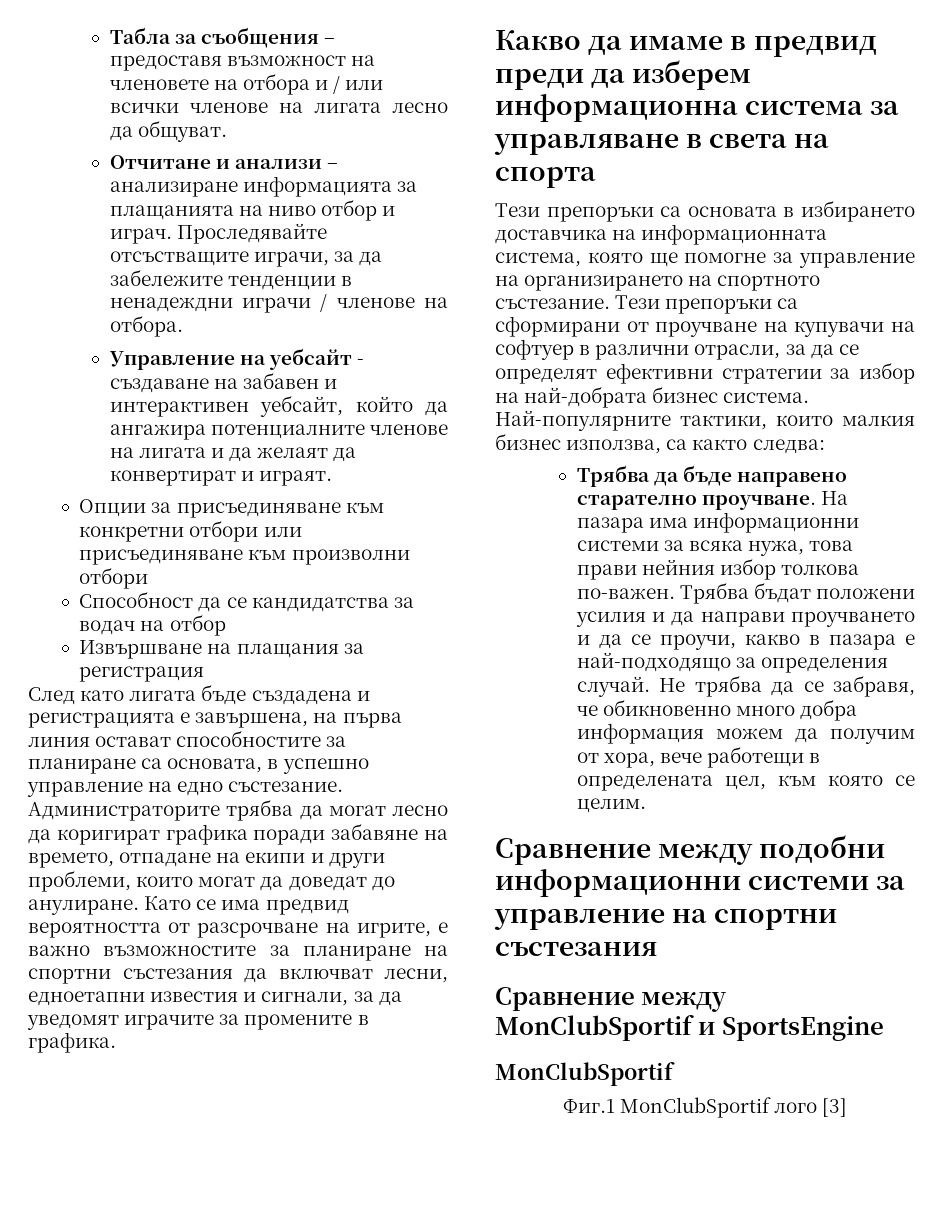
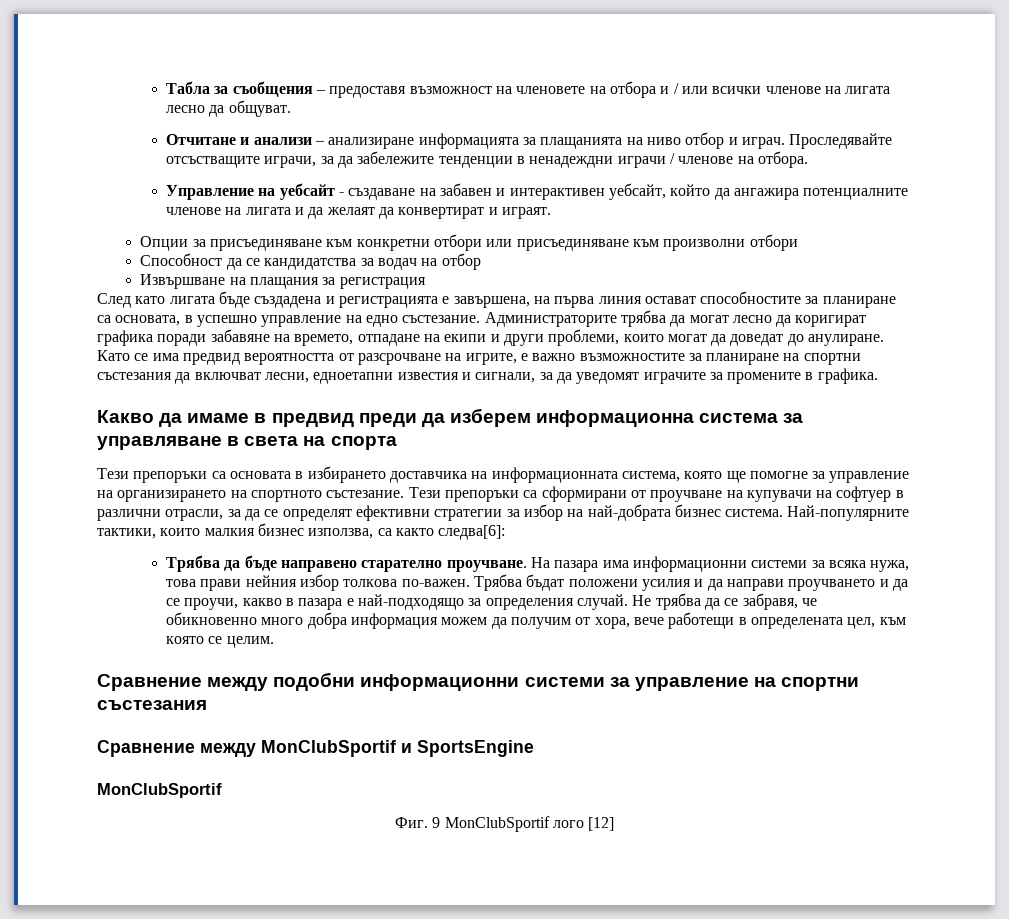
[752,439,825,454] следва: -> [438,525,506,540] следва[6]:
[562,1099,615,1113] Фиг.1 -> [394,817,441,828] Фиг. 9
[822,1098,848,1117] [3] -> [588,817,615,831] [12]

